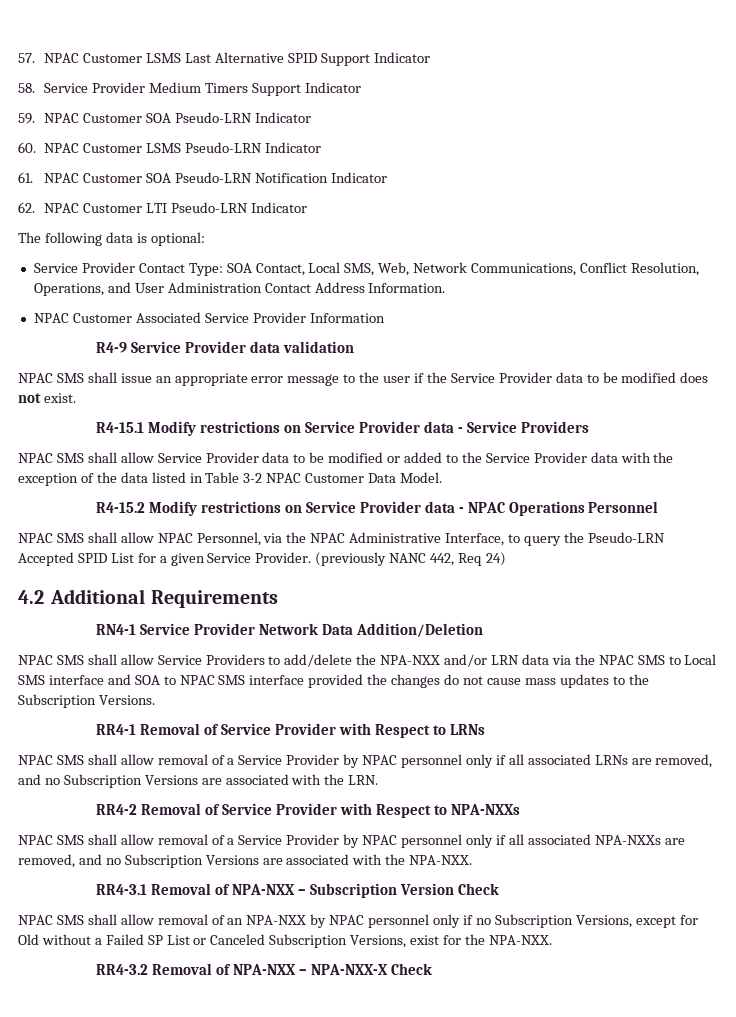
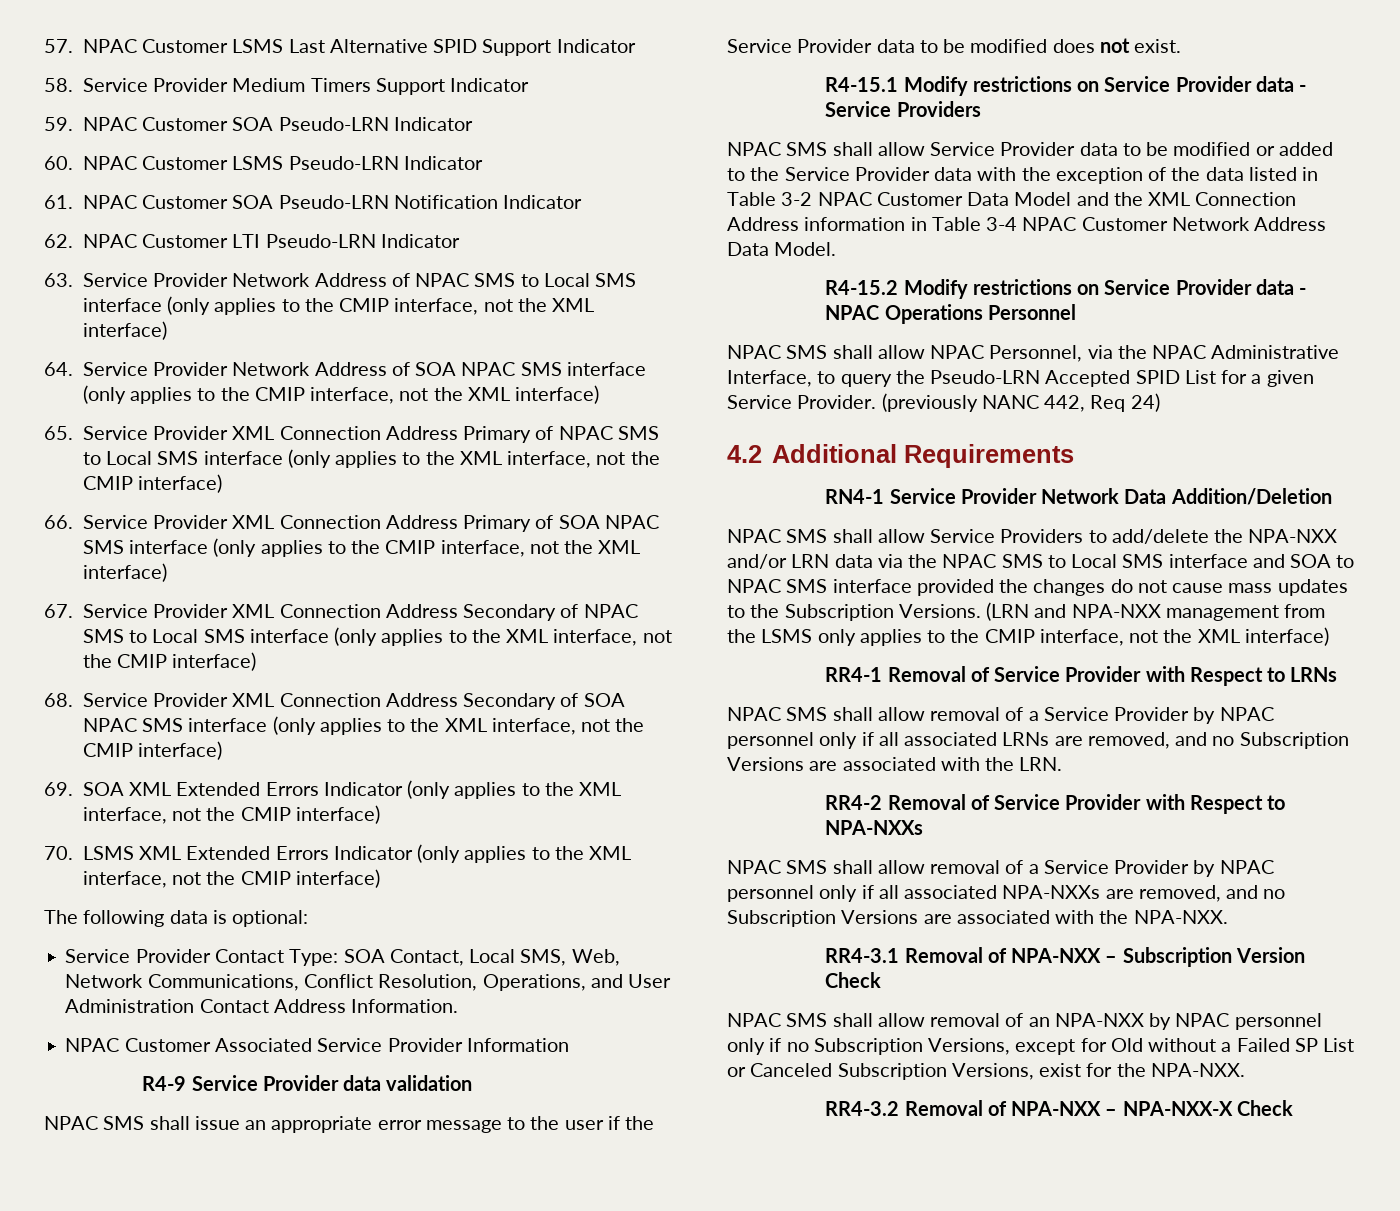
(307, 207) none -> [44,273,637,287] [82,296,595,315] [82,321,167,340] [44,362,646,376] [82,385,600,404] [44,426,659,443] [82,449,660,468] [82,474,223,493] [44,515,659,532] [82,538,641,557] [82,563,167,582] [44,604,638,621] [82,627,672,646] [82,652,257,671] [44,693,625,710] [82,716,645,735] [82,741,223,760] [44,780,622,799] [82,805,380,824] [44,844,632,863] [82,869,380,888] // 63. Service Provider Network Address of NPAC SMS to Local SMS interface (only applies to the CMIP interface, not the XML interface) // 64. Service Provider Network Address of SOA NPAC SMS interface (only applies to the CMIP interface, not the XML interface) // 65. Service Provider XML Connection Address Primary of NPAC SMS to Local SMS interface (only applies to the XML interface, not the CMIP interface) // 66. Service Provider XML Connection Address Primary of SOA NPAC SMS interface (only applies to the CMIP interface, not the XML interface) // 67. Service Provider XML Connection Address Secondary of NPAC SMS to Local SMS interface (only applies to the XML interface, not the CMIP interface) // 68. Service Provider XML Connection Address Secondary of SOA NPAC SMS interface (only applies to the XML interface, not the CMIP interface) // 69. SOA XML Extended Errors Indicator (only applies to the XML interface, not the CMIP interface) // 70. LSMS XML Extended Errors Indicator (only applies to the XML interface, not the CMIP interface)
(397, 478) none -> [1014,192,1297,206] [727,217,1327,231] [727,242,769,256] Model and the XML Connection Address information in Table 3-4 NPAC Customer Network Address Data
(155, 700) none -> [986,602,1326,621] [727,627,1329,646] (LRN and NPA-NXX management from the LSMS only applies to the CMIP interface, not the XML interface)

